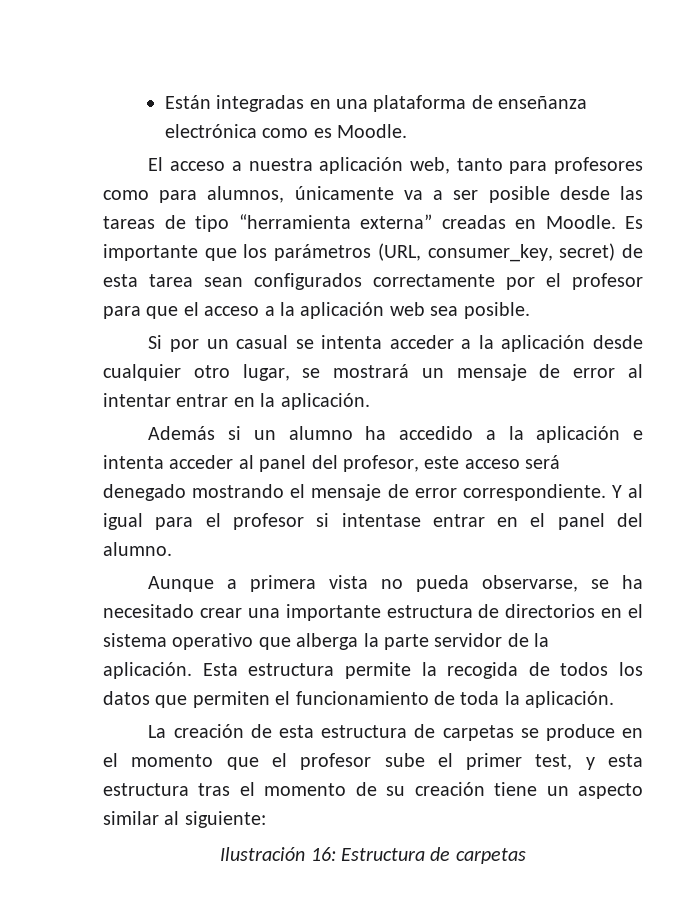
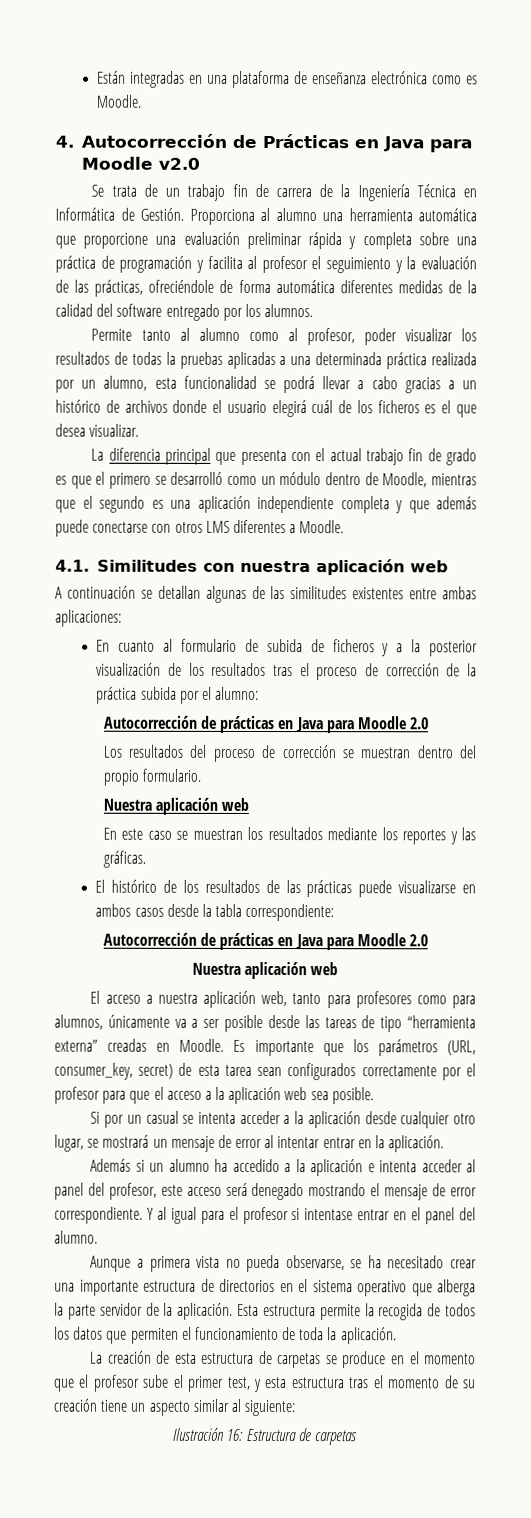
(407, 131) none -> [55,133,472,153] [80,156,200,170] [91,183,477,202] [55,207,477,225] [55,231,478,250] [55,255,477,274] [55,279,478,297] [55,303,314,321] [91,327,477,346] [55,351,477,370] [55,375,478,394] [55,399,478,418] [55,423,140,437] [91,447,478,466] [55,471,478,489] [55,495,477,514] [55,519,345,537] [55,559,448,576] [55,585,477,603] [55,609,122,627] [96,638,479,657] [96,662,478,681] [96,686,260,704] [103,715,430,734] [103,744,477,762] [102,768,201,786] [102,797,250,815] [102,826,477,845] [102,850,146,868] [95,879,477,898] [95,903,335,922] [102,932,429,951] [191,961,339,980] // 4. Autocorrección de Prácticas en Java para Moodle v2.0 // Se trata de un trabajo fin de carrera de la Ingeniería Técnica en Informática de Gestión. Proporciona al alumno una herramienta automática que proporcione una evaluación preliminar rápida y completa sobre una práctica de programación y facilita al profesor el seguimiento y la evaluación de las prácticas, ofreciéndole de forma automática diferentes medidas de la calidad del software entregado por los alumnos. // Permite tanto al alumno como al profesor, poder visualizar los resultados de todas la pruebas aplicadas a una determinada práctica realizada por un alumno, esta funcionalidad se podrá llevar a cabo gracias a un histórico de archivos donde el usuario elegirá cuál de los ficheros es el que desea visualizar. // La diferencia principal que presenta con el actual trabajo fin de grado es que el primero se desarrolló como un módulo dentro de Moodle, mientras que el segundo es una aplicación independiente completa y que además puede conectarse con otros LMS diferentes a Moodle. // 4.1. Similitudes con nuestra aplicación web // A continuación se detallan algunas de las similitudes existentes entre ambas aplicaciones: // En cuanto al formulario de subida de ficheros y a la posterior visualización de los resultados tras el proceso de corrección de la práctica subida por el alumno: // Autocorrección de prácticas en Java para Moodle 2.0 // Los resultados del proceso de corrección se muestran dentro del propio formulario. // Nuestra aplicación web // En este caso se muestran los resultados mediante los reportes y las gráficas. // El histórico de los resultados de las prácticas puede visualizarse en ambos casos desde la tabla correspondiente: // Autocorrección de prácticas en Java para Moodle 2.0 // Nuestra aplicación web

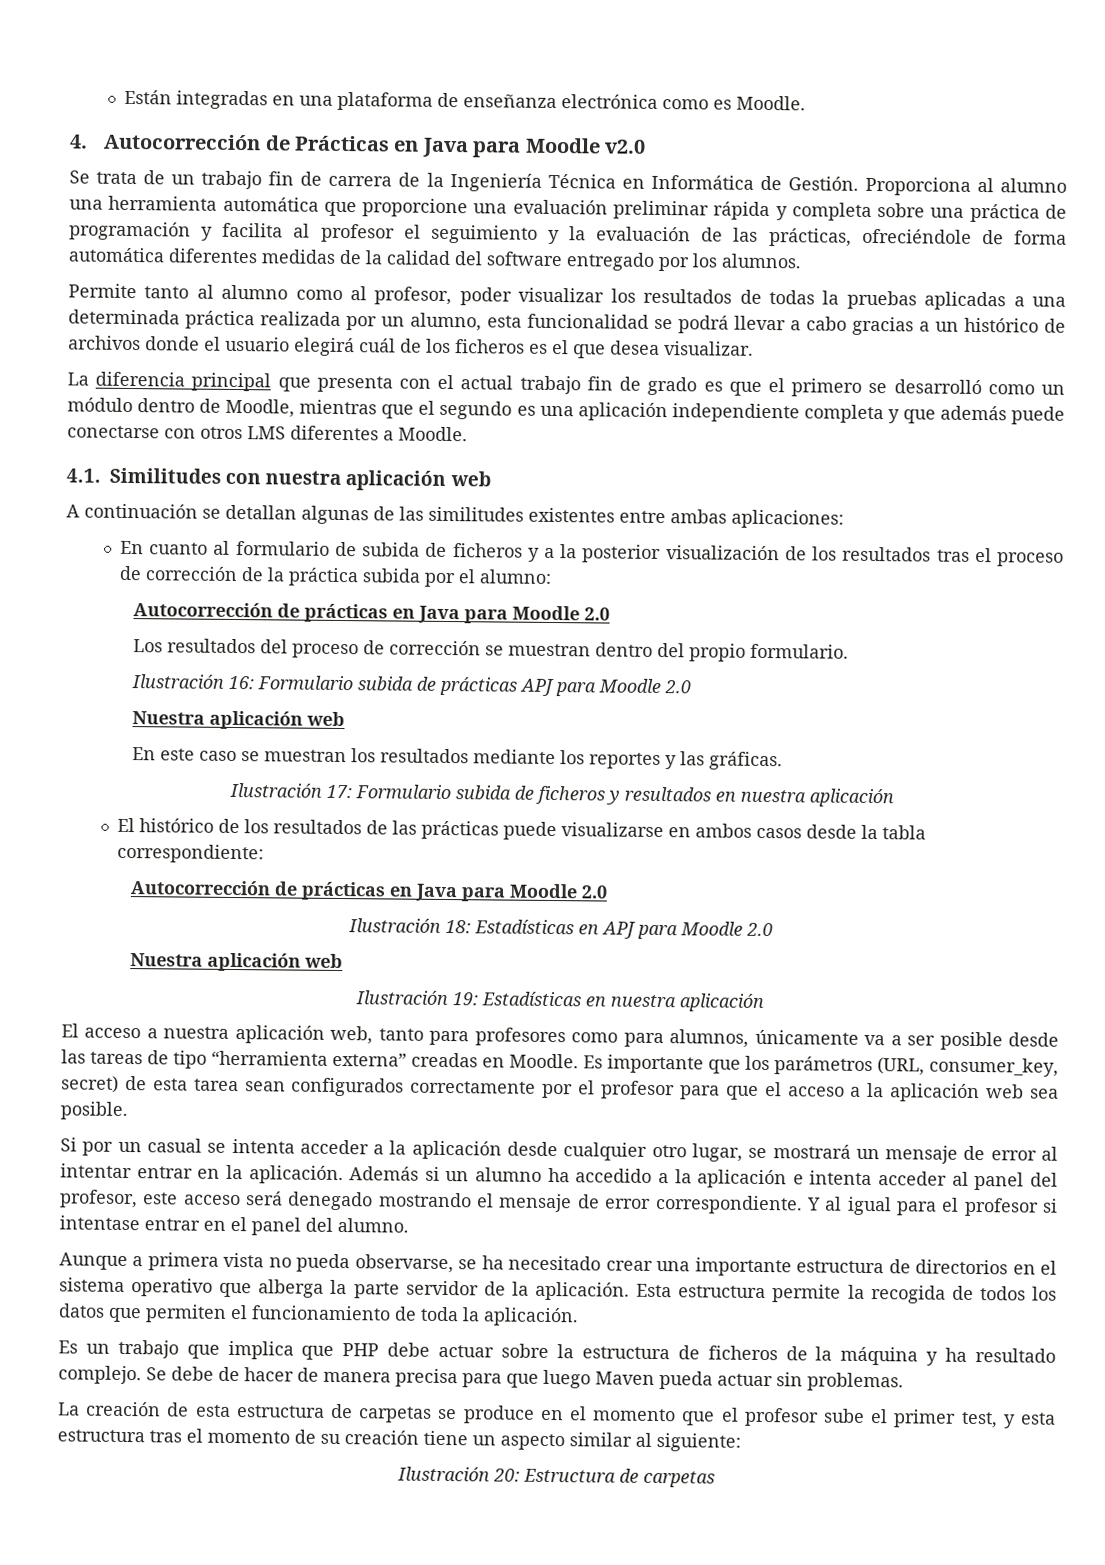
(201, 775) none -> [131,674,692,697] // Ilustración 16: Formulario subida de prácticas APJ para Moodle 2.0
(146, 859) none -> [229,782,894,808] // Ilustración 17: Formulario subida de ficheros y resultados en nuestra aplicación
[191,961,339,980] Nuestra aplicación web -> [348,918,773,940] [130,952,344,972] [355,990,765,1013] Ilustración 18: Estadísticas en APJ para Moodle 2.0 // Nuestra aplicación web // Ilustración 19: Estadísticas en nuestra aplicación
(445, 1144) // -> (344, 1175) none
(397, 1336) none -> [58,1339,1057,1366] [58,1365,904,1392] // Es un trabajo que implica que PHP debe actuar sobre la estructura de ficheros de la máquina y ha resultado complejo. Se debe de hacer de manera precisa para que luego Maven pueda actuar sin problemas.
[226,1428,244,1441] 16: -> [492,1468,520,1482] 20:

